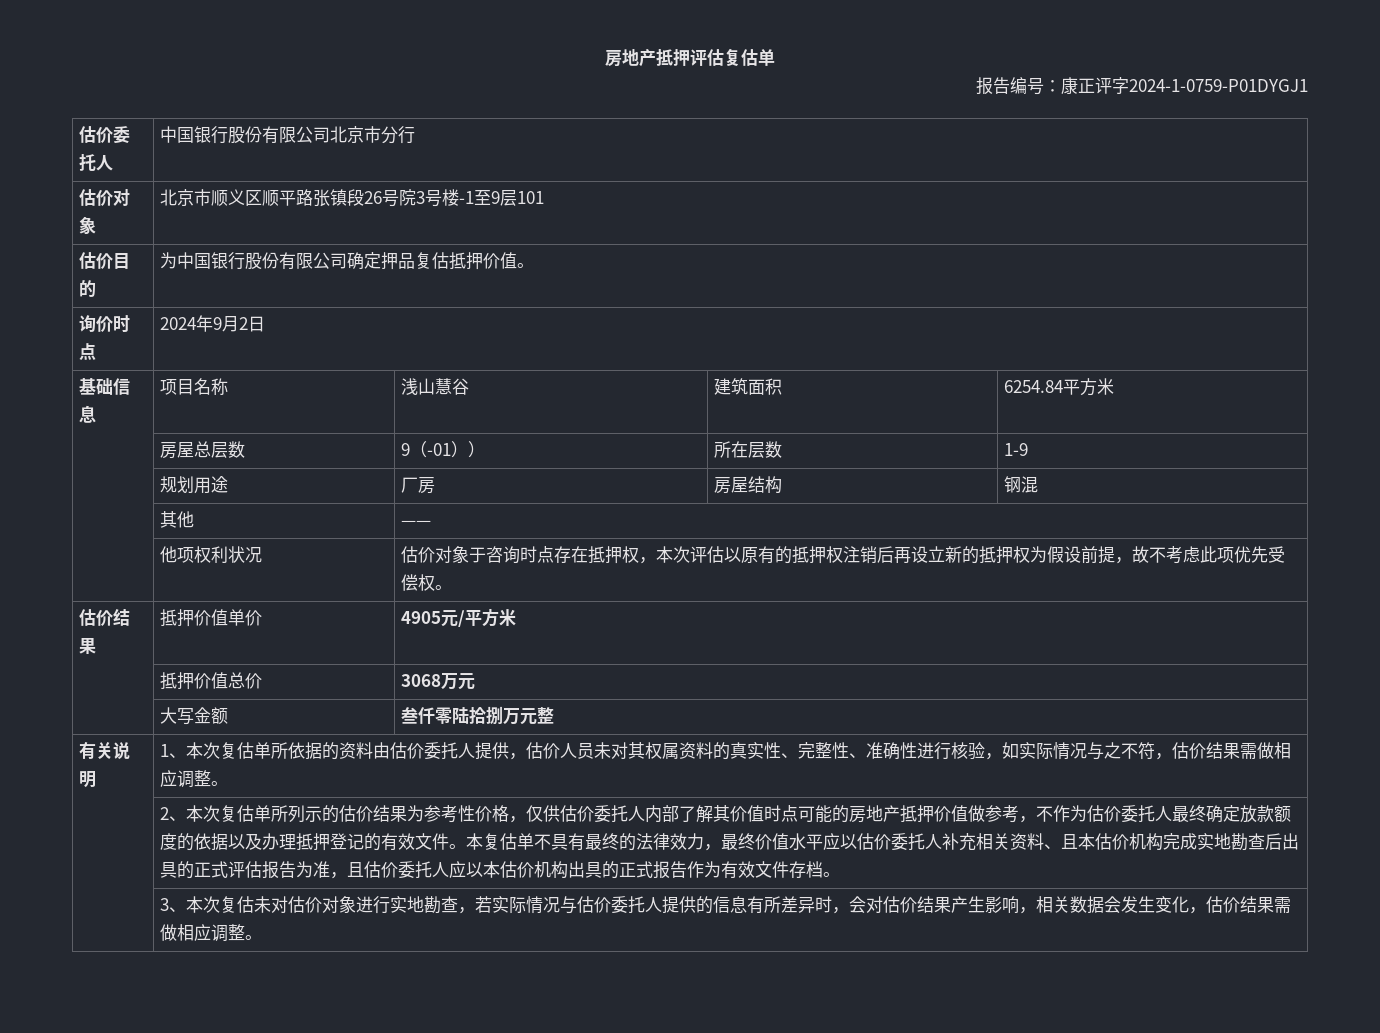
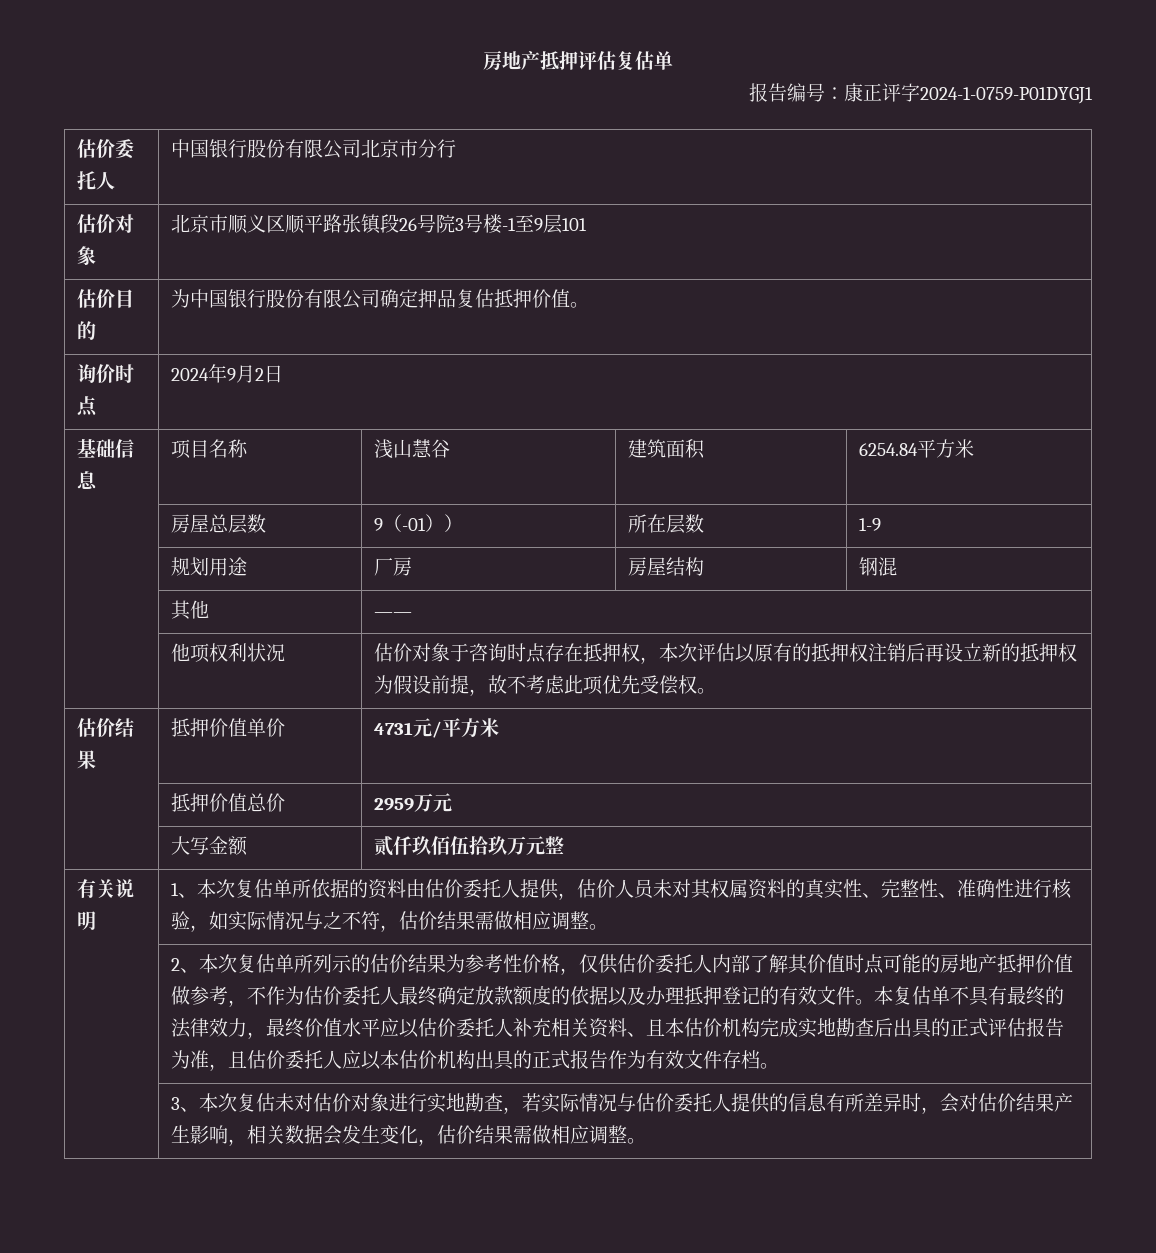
[401,611,442,624] 4905 -> [374,722,414,735] 4731
[401,674,442,687] 3068 -> [374,798,415,811] 2959
[401,706,504,725] 叁仟零陆拾捌 -> [374,836,508,856] 贰仟玖佰伍拾玖

